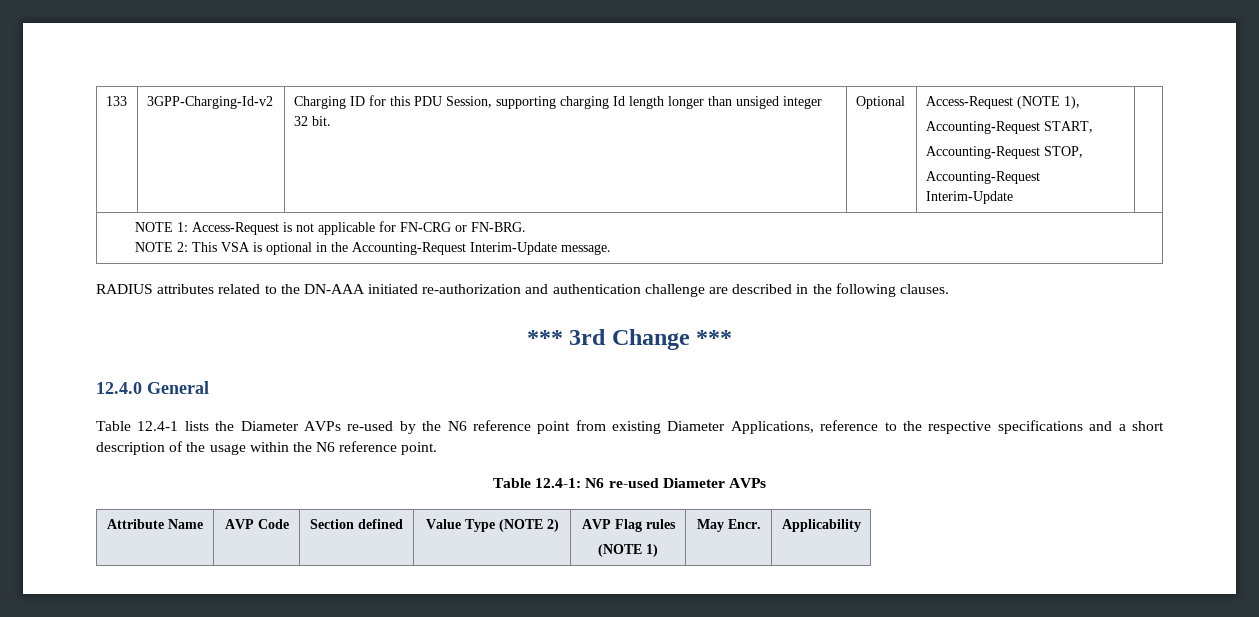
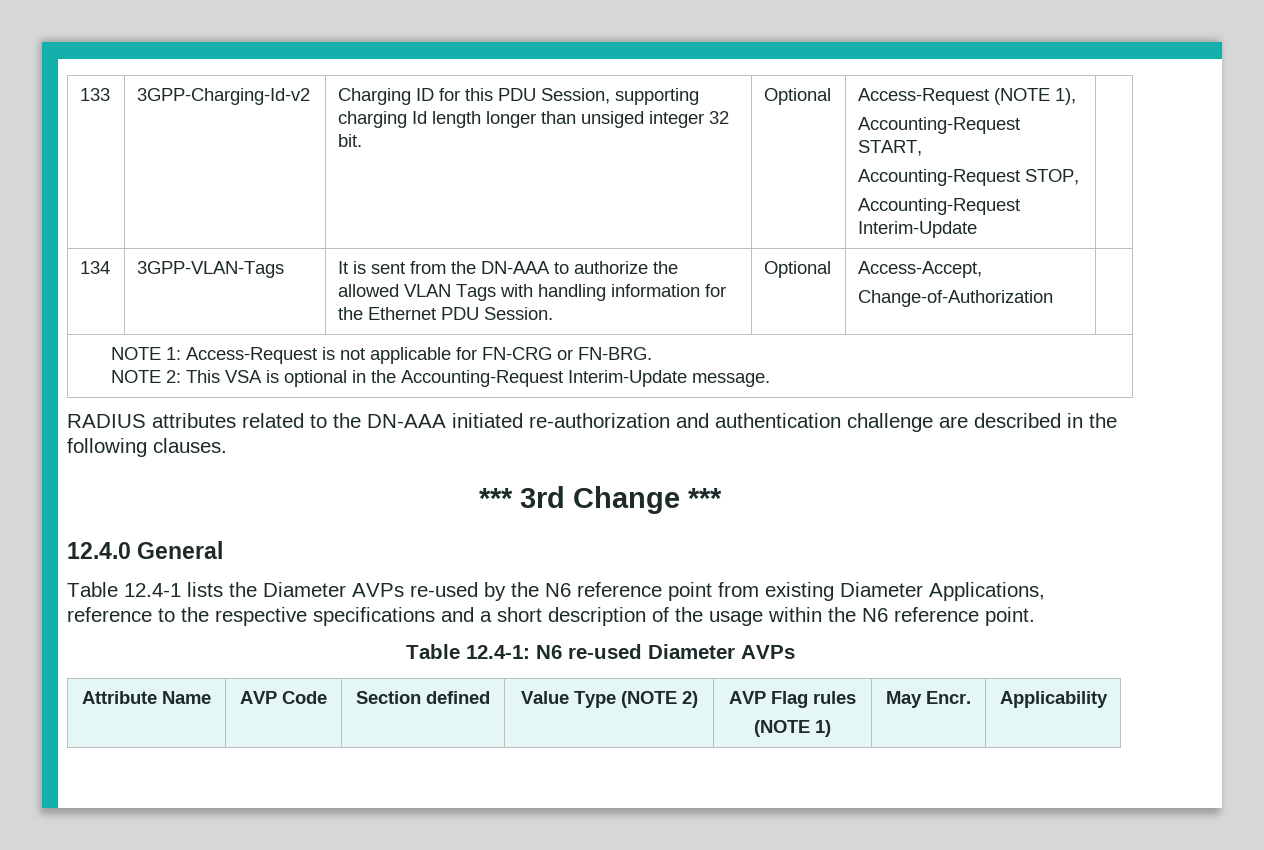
(1013, 197) none -> [80,261,111,274] [137,261,285,278] [338,261,679,274] [338,284,727,301] [338,307,554,320] [764,261,832,278] [858,261,983,278] [858,290,1054,307] // 134 | 3GPP-VLAN-Tags | It is sent from the DN-AAA to authorize the allowed VLAN Tags with handling information for the Ethernet PDU Session. | Optional | Access-Accept, // Change-of-Authorization |

